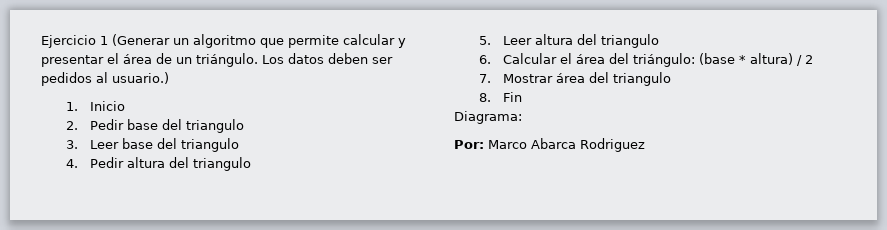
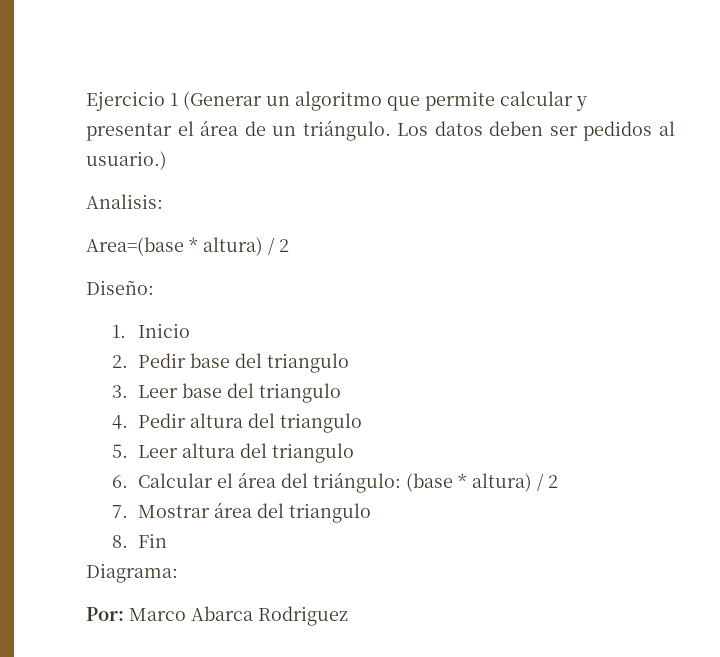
(169, 78) none -> [86,194,163,209] [86,237,289,256] [86,280,154,295] // Analisis: // Area=(base * altura) / 2 // Diseño:

